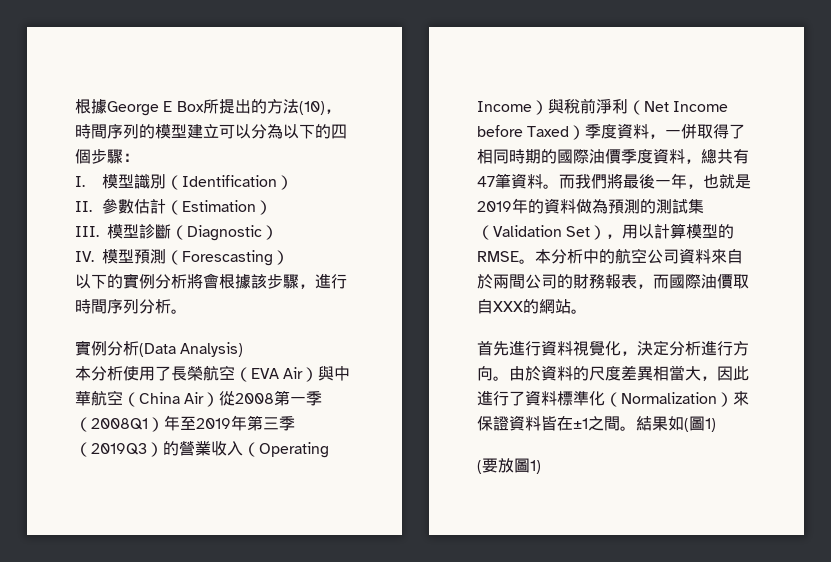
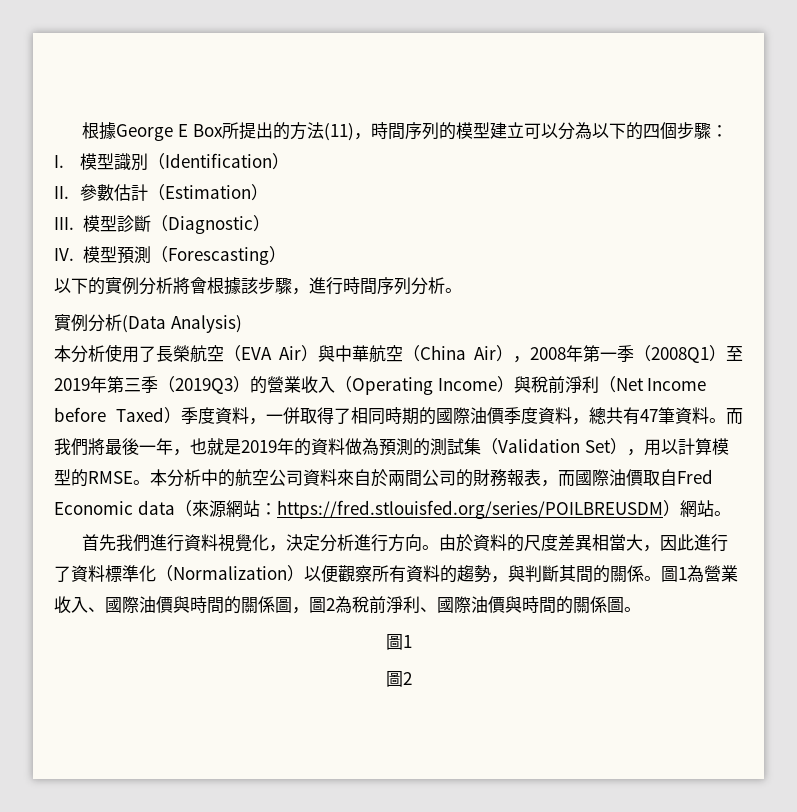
[298,101,325,115] (10) -> [323,123,354,141] (11)
[219,391,275,406] 從2008 -> [513,345,583,363] ，2008年
[164,415,180,431] 年 -> (726, 353) none
[493,299,539,314] XXX的 -> [677,469,713,484] [54,500,680,519] Fred Economic data（來源網站：https://fred.stlouisfed.org/series/POILBREUSDM）
(509, 348) none -> [116,534,151,552] 我們
[733,391,749,406] [477,415,716,432] [477,458,541,474] 來保證資料皆在±1之間。結果如(圖1) // (要放圖1) -> [304,565,738,583] [54,596,641,614] [385,634,412,650] [385,671,412,687] 以便觀察所有資料的趨勢，與判斷其間的關係。圖1為營業收入、國際油價與時間的關係圖，圖2為稅前淨利、國際油價與時間的關係圖。 // 圖1 // 圖2

